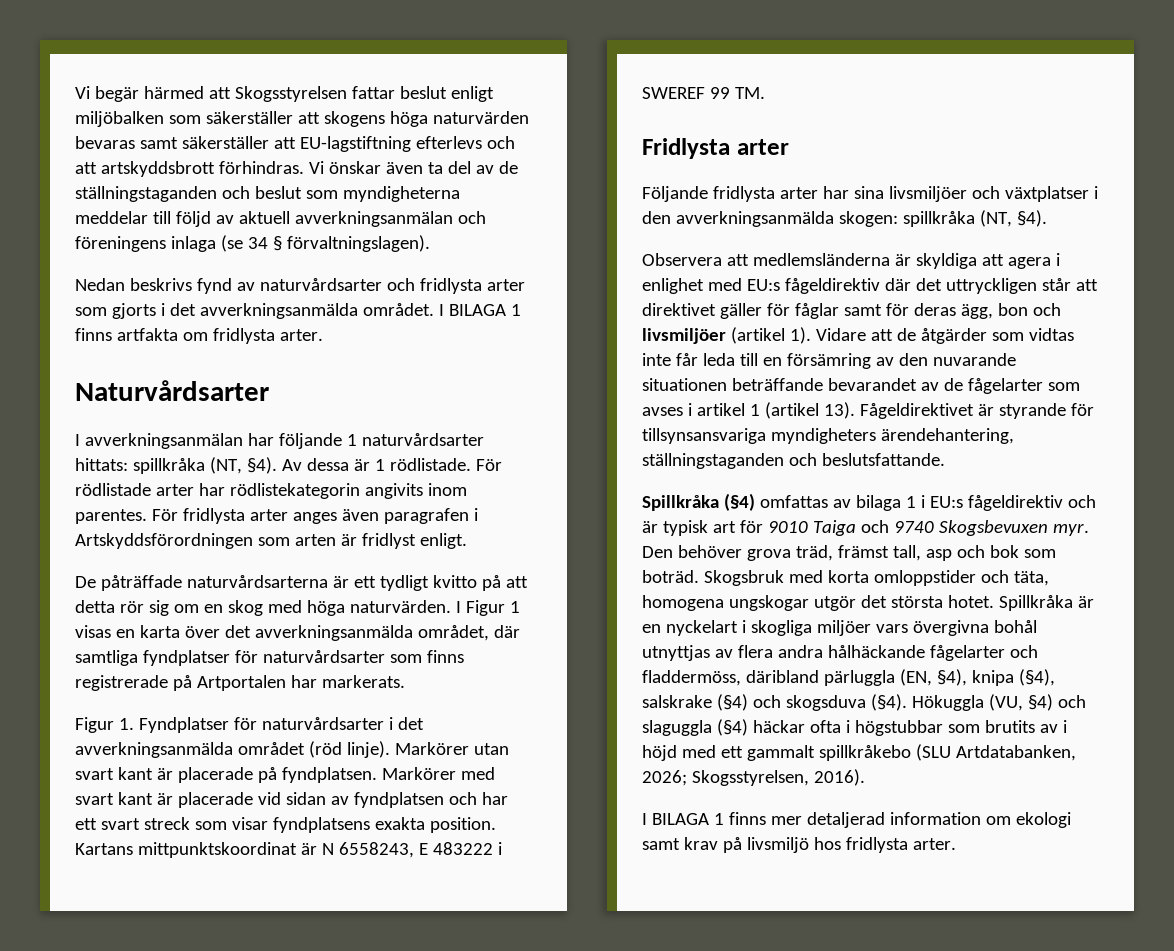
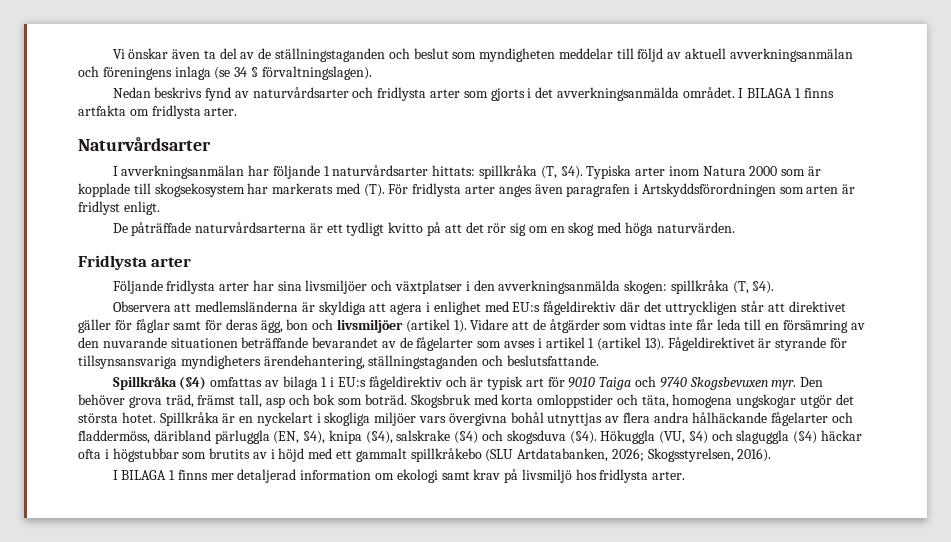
[75,86,494,102] [75,111,529,127] [75,136,515,152] [75,161,324,177] Vi begär härmed att Skogsstyrelsen fattar beslut enligt miljöbalken som säkerställer att skogens höga naturvärden bevaras samt säkerställer att EU-lagstiftning efterlevs och att artskyddsbrott förhindras. Vi -> [112,49,125,59] Vi
[342,186,460,202] myndigheterna -> [479,48,556,62] myndigheten
[209,457,502,474] [75,483,467,499] [75,509,147,524] (NT, §4). Av dessa är 1 rödlistade. För rödlistade arter har rödlistekategorin angivits inom parentes. -> [540,165,821,179] [78,183,385,197] (T, §4). Typiska arter inom Natura 2000 som är kopplade till skogsekosystem har markerats med (T).
[75,600,115,613] detta -> [465,222,484,233] det
[455,600,520,616] [75,625,520,641] [75,650,464,666] [75,675,405,691] [75,717,424,733] [75,741,509,758] [75,767,495,783] [75,792,508,808] [75,817,496,833] [75,842,502,858] [642,87,765,99] I Figur 1 visas en karta över det avverkningsanmälda området, där samtliga fyndplatser för naturvårdsarter som finns registrerade på Artportalen har markerats. // Figur 1. Fyndplatser för naturvårdsarter i det avverkningsanmälda området (röd linje). Markörer utan svart kant är placerade på fyndplatsen. Markörer med svart kant är placerade vid sidan av fyndplatsen och har ett svart streck som visar fyndplatsens exakta position. Kartans mittpunktskoordinat är N 6558243, E 483222 i SWEREF 99 TM. -> (735, 227) none
[979,210,1012,227] (NT, -> [732,281,749,294] (T,

